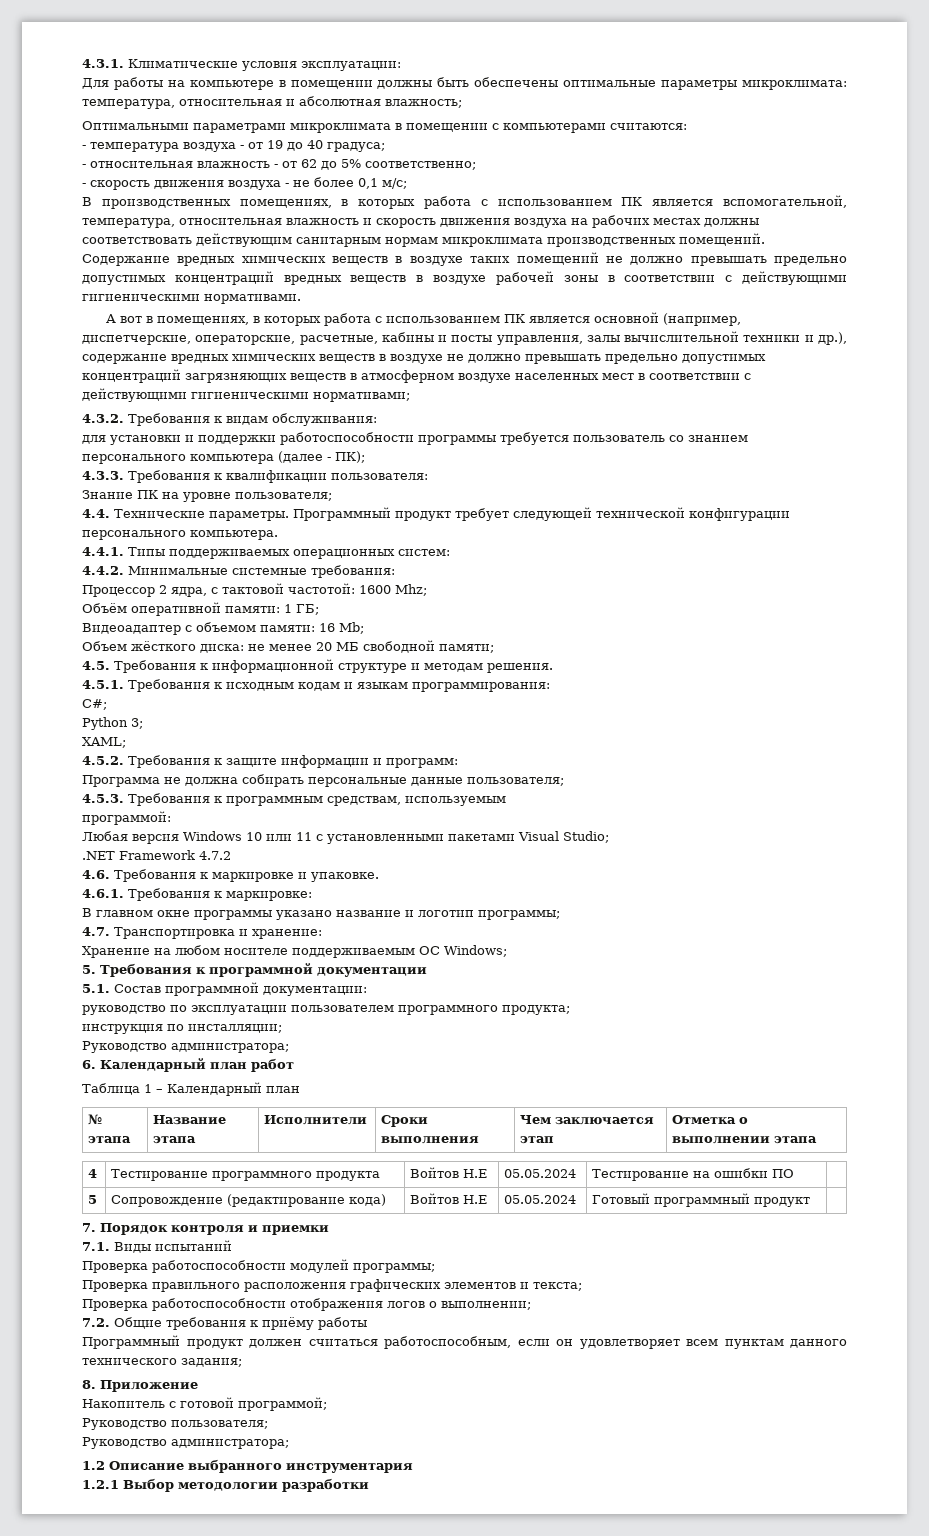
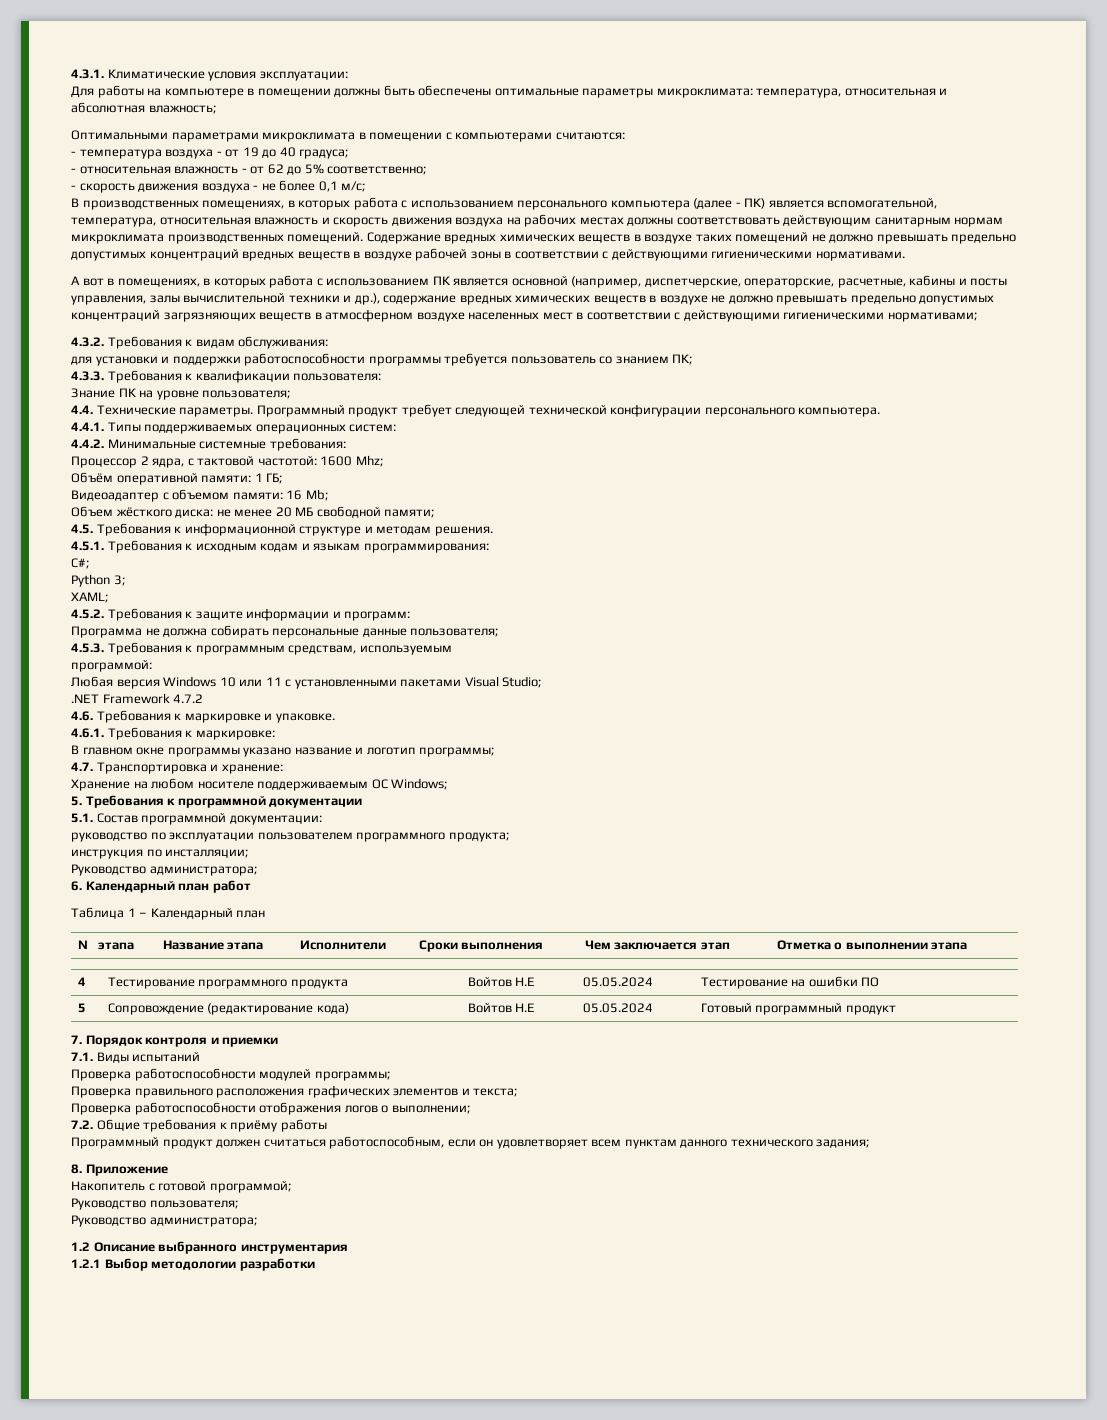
[621,197,643,206] ПК -> [517,198,766,210] персонального компьютера (далее - ПК)
[82,451,365,464] персонального компьютера (далее - ПК); -> [672,354,693,365] ПК;

